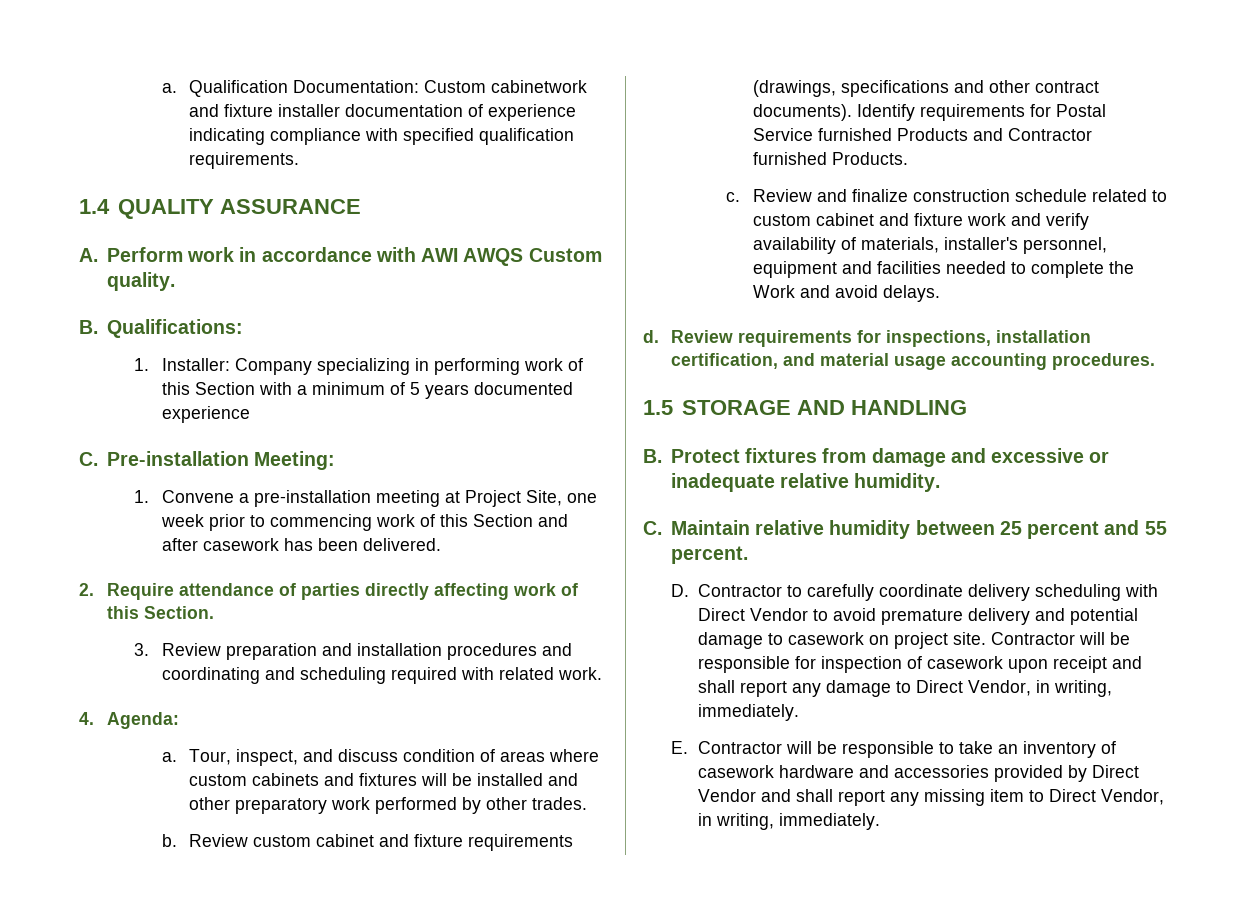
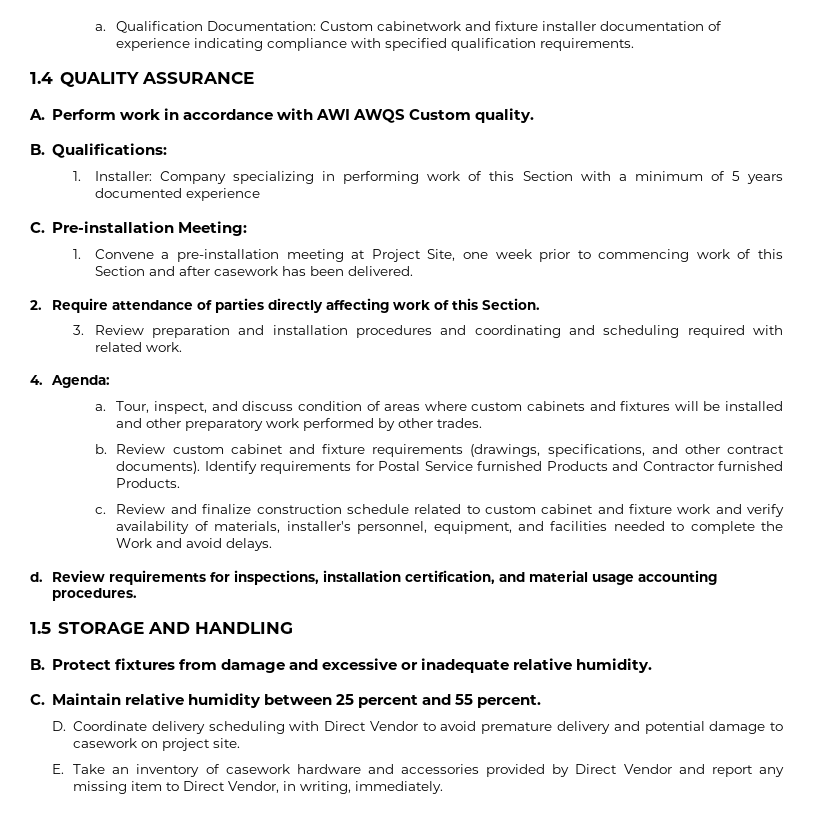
[841,80,950,97] specifications -> [547,444,645,457] specifications,
[753,261,838,278] equipment -> [433,521,512,534] equipment,
[698,584,964,601] Contractor to carefully coordinate -> [73,721,148,731] Coordinate
[991,632,1131,645] [698,656,1143,673] [698,680,1113,697] [698,704,800,721] [670,741,994,758] Contractor will be responsible for inspection of casework upon receipt and shall report any damage to Direct Vendor, in writing, immediately. // E. Contractor will be responsible to take -> [51,764,106,774] // E. Take
[796,789,834,802] shall -> (705, 769) none

